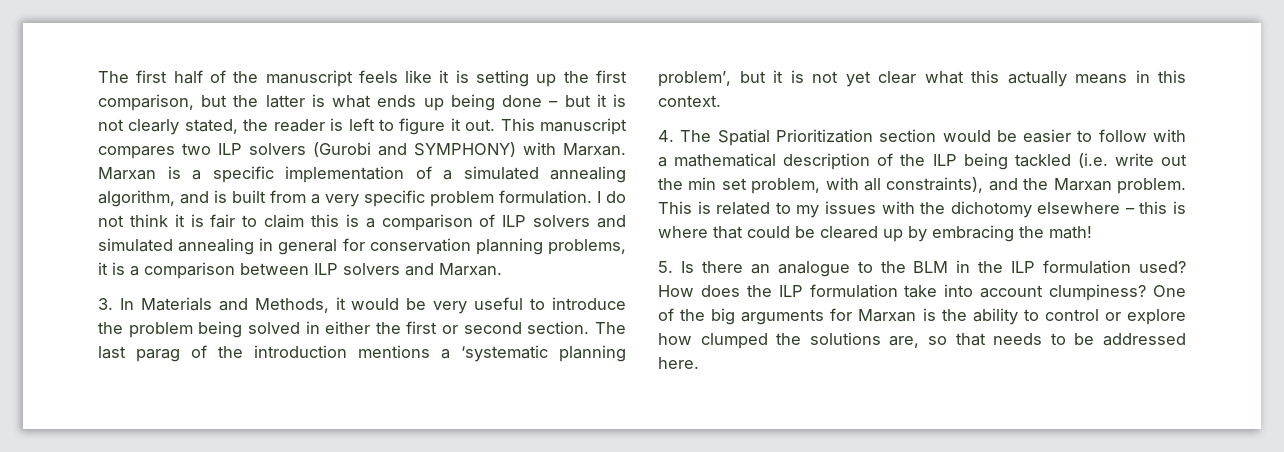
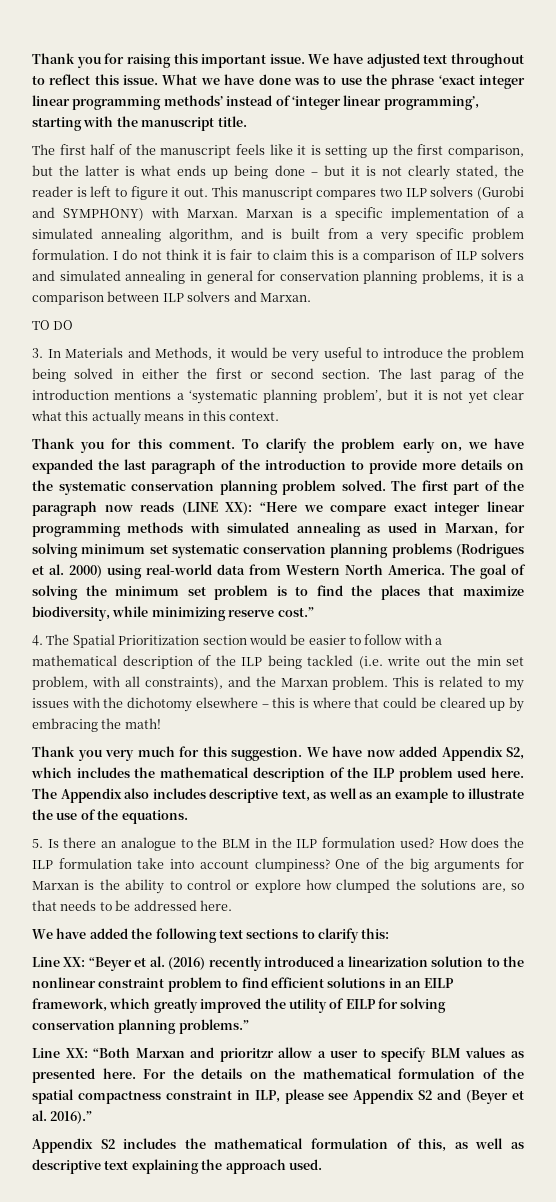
(98, 77) none -> [32,53,524,68] [32,74,525,89] [32,95,479,110] [32,116,247,131] Thank you for raising this important issue. We have adjusted text throughout to reflect this issue. What we have done was to use the phrase ‘exact integer linear programming methods’ instead of ‘integer linear programming’, starting with the manuscript title. //
(502, 269) none -> [32,320,74,330] // TO DO
(721, 101) none -> [32,438,525,453] [32,459,524,474] [32,480,524,495] [32,501,526,516] [32,522,526,537] [32,543,524,558] [32,564,526,579] [32,585,525,600] [32,606,314,621] // Thank you for this comment. To clarify the problem early on, we have expanded the last paragraph of the introduction to provide more details on the systematic conservation planning problem solved. The first part of the paragraph now reads (LINE XX): “Here we compare exact integer linear programming methods with simulated annealing as used in Marxan, for solving minimum set systematic conservation planning problems (Rodrigues et al. 2000) using real-world data from Western North America. The goal of solving the minimum set problem is to find the places that maximize biodiversity, while minimizing reserve cost.”
(1092, 232) none -> [32,746,524,761] [31,767,524,782] [32,788,524,803] [32,809,188,824] // Thank you very much for this suggestion. We have now added Appendix S2, which includes the mathematical description of the ILP problem used here. The Appendix also includes descriptive text, as well as an example to illustrate the use of the equations.
(699, 363) none -> [32,928,390,943] [32,956,524,971] [32,977,455,992] [32,998,447,1013] [32,1019,249,1034] [32,1047,525,1062] [32,1068,524,1083] [32,1089,525,1104] [32,1110,93,1124] [32,1138,525,1153] [32,1159,322,1174] // We have added the following text sections to clarify this: // Line XX: “Beyer et al. (2016) recently introduced a linearization solution to the nonlinear constraint problem to find efficient solutions in an EILP framework, which greatly improved the utility of EILP for solving conservation planning problems.” // Line XX: “Both Marxan and prioritzr allow a user to specify BLM values as presented here. For the details on the mathematical formulation of the spatial compactness constraint in ILP, please see Appendix S2 and (Beyer et al. 2016).” // Appendix S2 includes the mathematical formulation of this, as well as descriptive text explaining the approach used.

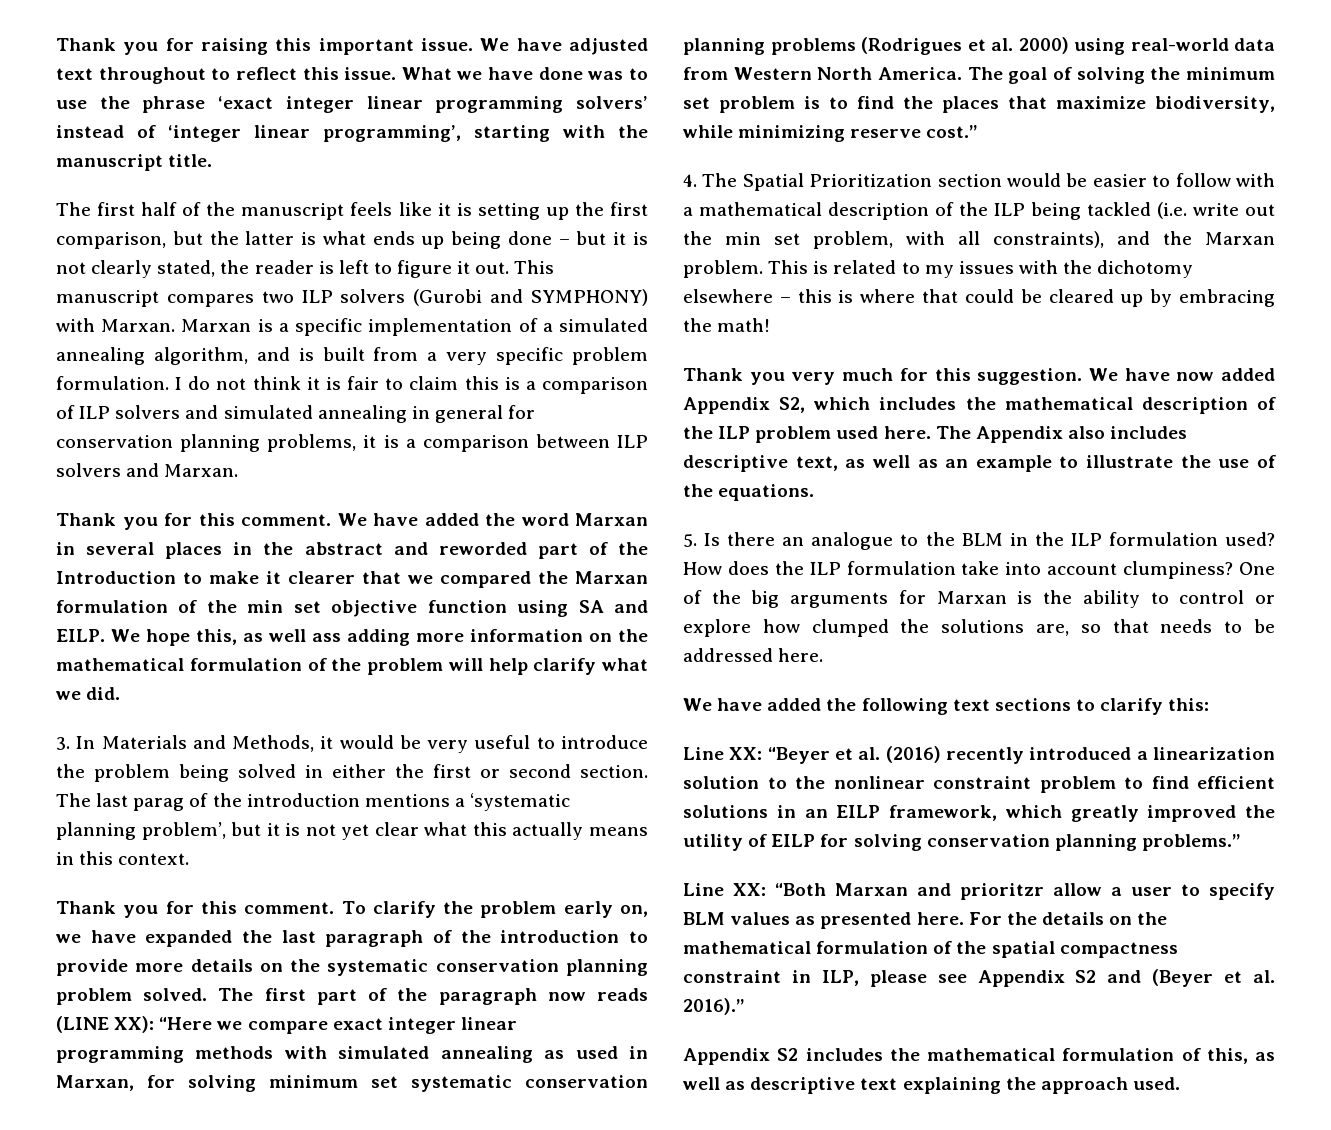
[163,95,223,106] methods’ -> [576,96,648,109] solvers’
[32,320,74,330] TO DO -> [56,513,648,530] [56,542,649,559] [56,571,648,588] [56,600,649,617] [56,629,648,646] [56,658,648,675] [56,687,121,700] Thank you for this comment. We have added the word Marxan in several places in the abstract and reworded part of the Introduction to make it clearer that we compared the Marxan formulation of the min set objective function using SA and EILP. We hope this, as well ass adding more information on the mathematical formulation of the problem will help clarify what we did.

